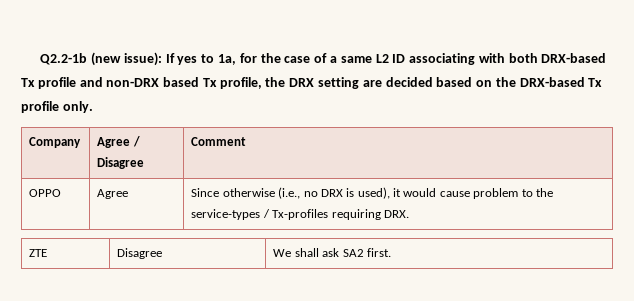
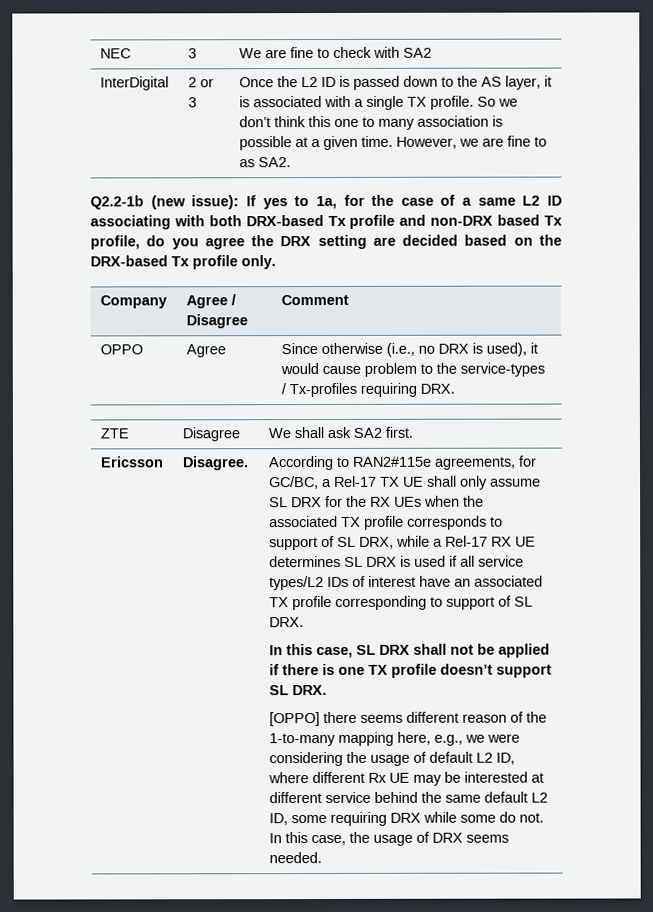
(40, 59) none -> [99,48,131,59] [187,48,197,59] [238,46,432,59] [99,76,169,91] [187,77,214,88] [187,97,197,108] [238,75,552,90] [238,95,518,110] [238,115,503,130] [238,135,547,151] [238,157,291,168] NEC | 3 | We are fine to check with SA2 // InterDigital | 2 or 3 | Once the L2 ID is passed down to the AS layer, it is associated with a single TX profile. So we don’t think this one to many association is possible at a given time. However, we are fine to as SA2. //
(262, 83) none -> [146,235,245,250] do you agree
(391, 252) none -> [100,456,164,468] [182,456,249,471] [268,455,537,471] [268,475,541,490] [268,495,484,508] [268,515,503,530] [268,535,536,551] [268,555,524,568] [268,575,543,591] [268,595,533,611] [268,617,304,628] [268,643,550,659] [268,663,552,678] [268,685,327,696] [268,711,547,727] [268,731,520,747] [268,751,515,767] [267,771,544,786] [268,791,548,804] [268,811,544,826] [268,831,509,846] [268,852,322,864] // Ericsson | Disagree. | According to RAN2#115e agreements, for GC/BC, a Rel-17 TX UE shall only assume SL DRX for the RX UEs when the associated TX profile corresponds to support of SL DRX, while a Rel-17 RX UE determines SL DRX is used if all service types/L2 IDs of interest have an associated TX profile corresponding to support of SL DRX. // In this case, SL DRX shall not be applied if there is one TX profile doesn’t support SL DRX. // [OPPO] there seems different reason of the 1-to-many mapping here, e.g., we were considering the usage of default L2 ID, where different Rx UE may be interested at different service behind the same default L2 ID, some requiring DRX while some do not. In this case, the usage of DRX seems needed.

